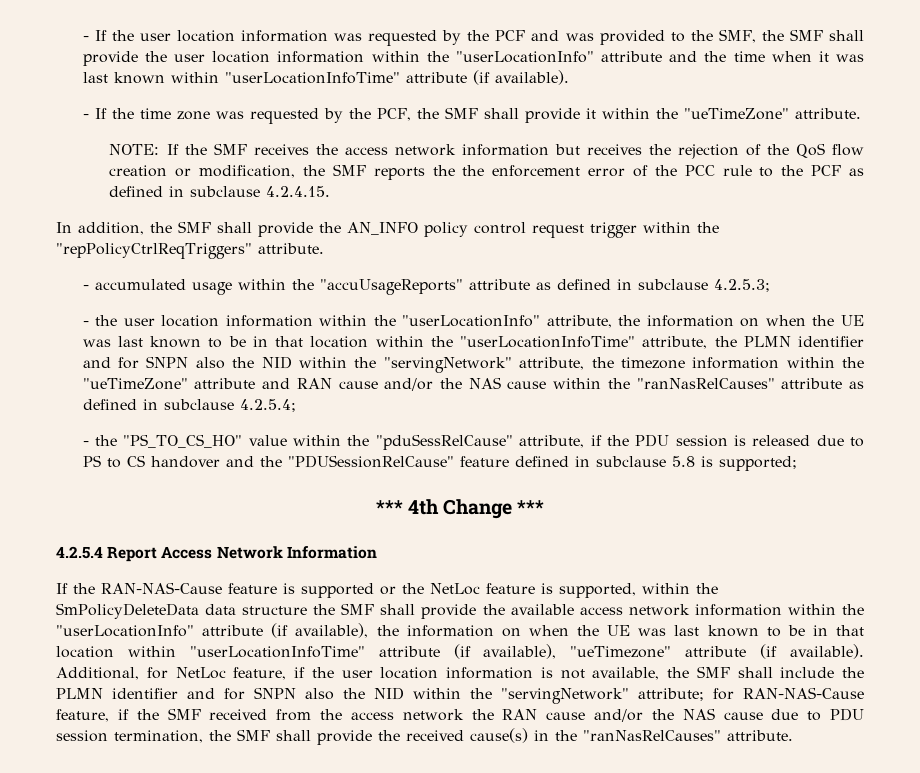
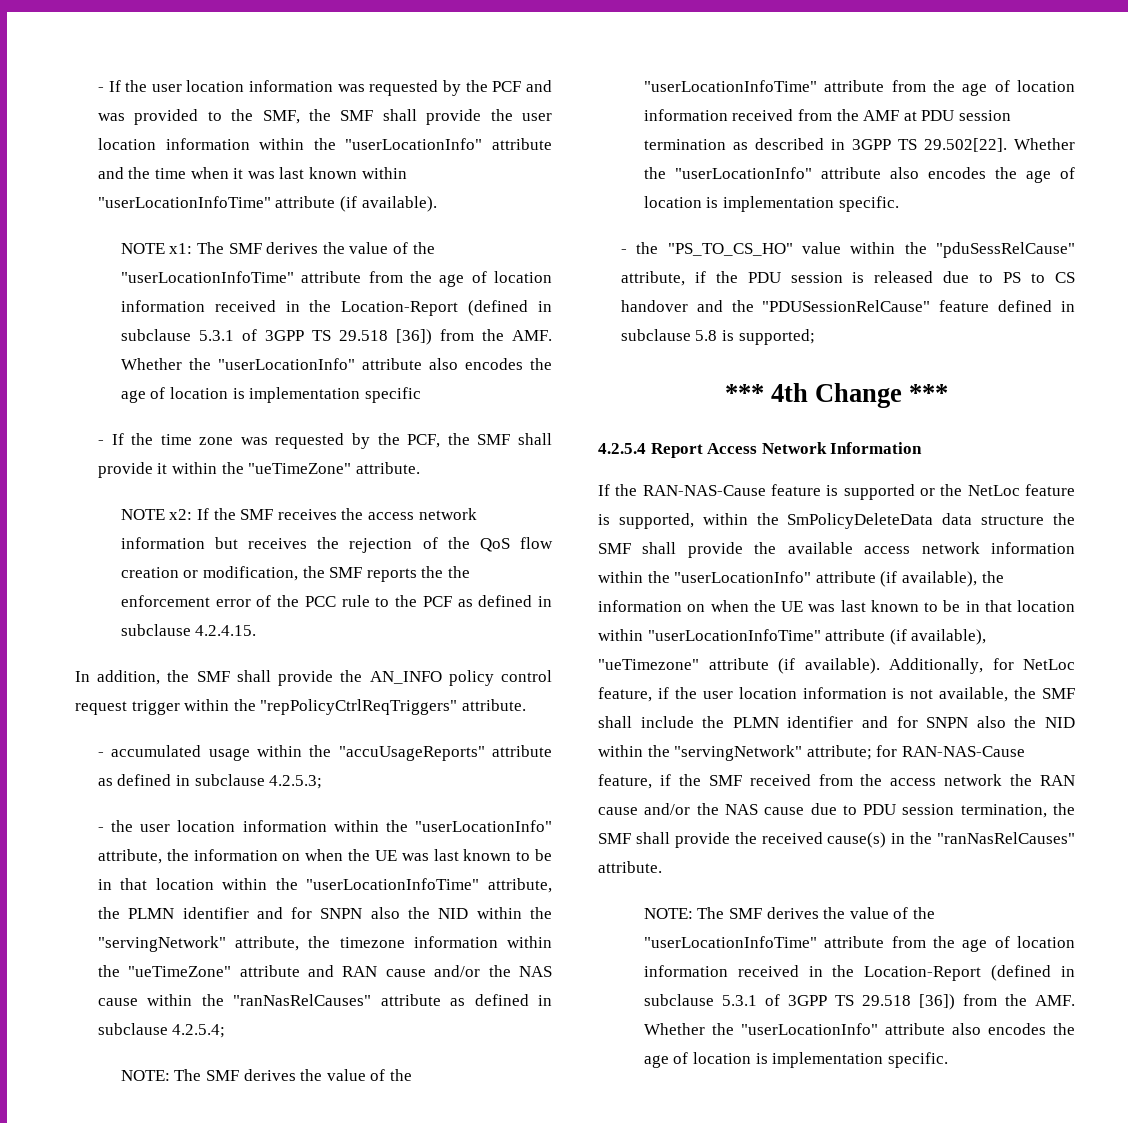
(569, 77) none -> [120,242,435,254] [120,271,552,287] [120,300,552,316] [120,329,552,345] [120,358,552,370] [120,387,421,403] // NOTE x1: The SMF derives the value of the "userLocationInfoTime" attribute from the age of location information received in the Location-Report (defined in subclause 5.3.1 of 3GPP TS 29.518 [36]) from the AMF. Whether the "userLocationInfo" attribute also encodes the age of location is implementation specific
[109,144,160,155] NOTE: -> [120,509,193,520] NOTE x2:
(296, 405) none -> [120,1069,412,1081] [643,80,1075,96] [643,109,1011,121] [643,138,1075,152] [643,167,1075,183] [643,196,899,212] // NOTE: The SMF derives the value of the "userLocationInfoTime" attribute from the age of location information received from the AMF at PDU session termination as described in 3GPP TS 29.502[22]. Whether the "userLocationInfo" attribute also encodes the age of location is implementation specific.
[56,667,139,680] Additional, -> [889,658,983,674] Additionally,
(793, 735) none -> [643,907,935,919] [643,936,1075,952] [643,965,1075,981] [643,994,1075,1010] [643,1023,1075,1035] [643,1052,948,1068] // NOTE: The SMF derives the value of the "userLocationInfoTime" attribute from the age of location information received in the Location-Report (defined in subclause 5.3.1 of 3GPP TS 29.518 [36]) from the AMF. Whether the "userLocationInfo" attribute also encodes the age of location is implementation specific.

